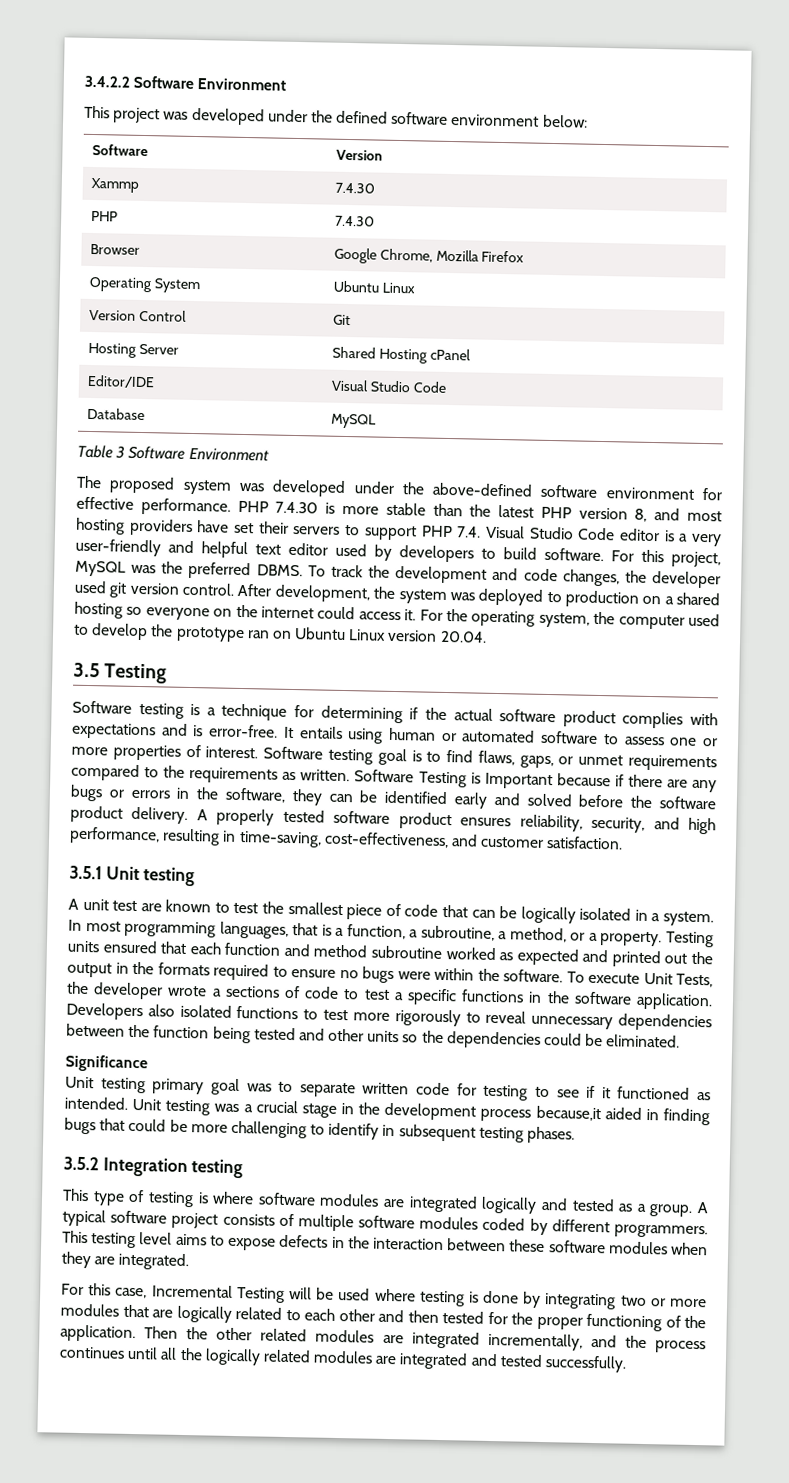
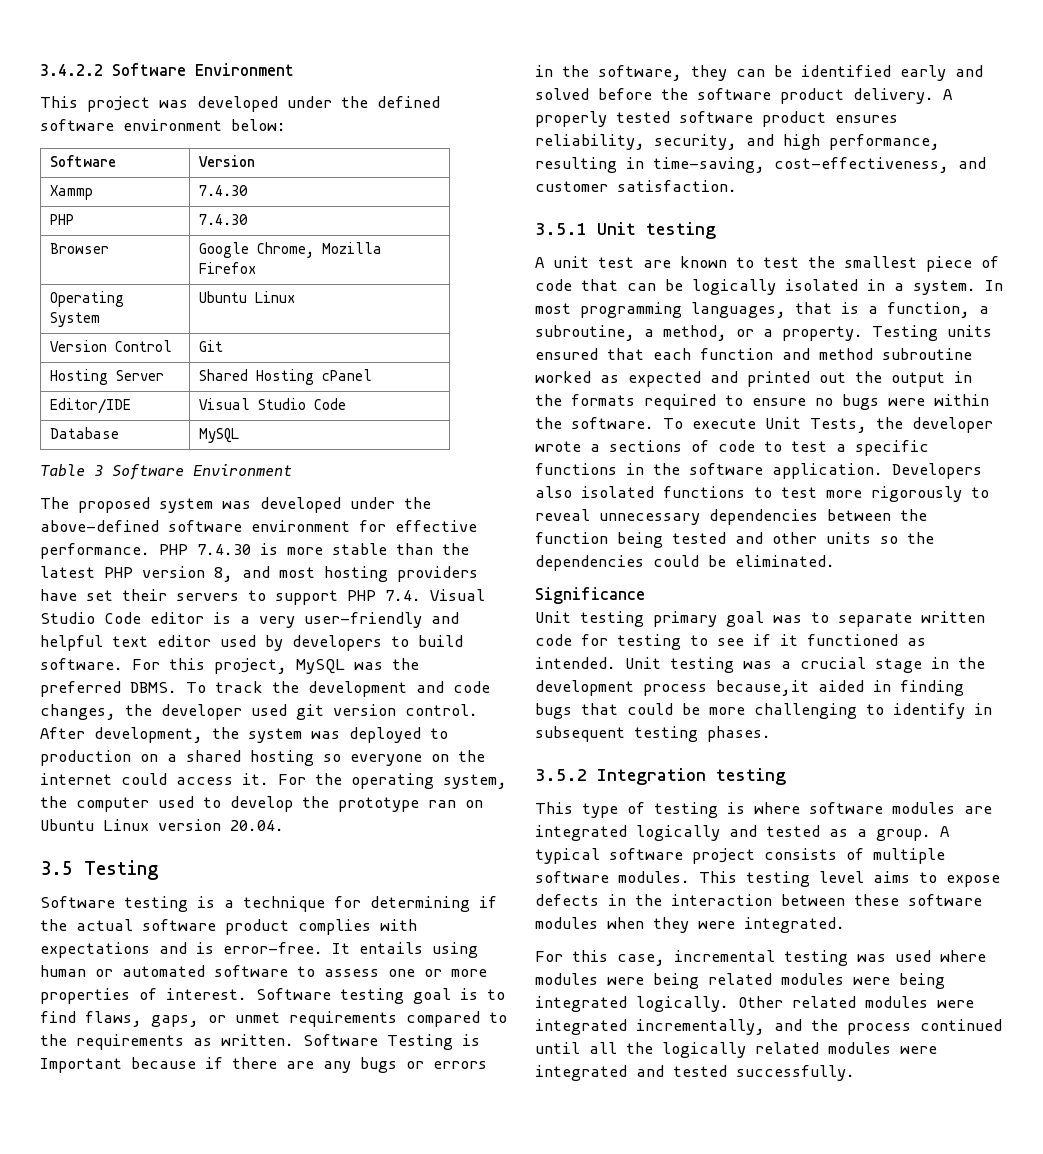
[419,1216,708,1239] modules coded by different programmers. -> [618,871,690,883] modules.
[94,1256,116,1265] are -> [698,921,735,929] were
[151,1284,707,1310] [60,1303,706,1332] [60,1324,404,1344] Incremental Testing will be used where testing is done by integrating two or more modules that are logically related to each other and then tested for the proper functioning of the application. Then the other related modules are -> [674,950,986,966] [535,973,945,989] [535,996,974,1012] incremental testing was used where modules were being related modules were being integrated logically. Other related modules were
[59,1346,125,1359] continues -> [920,1019,1002,1031] continued
[375,1355,397,1365] are -> [900,1046,937,1054] were

